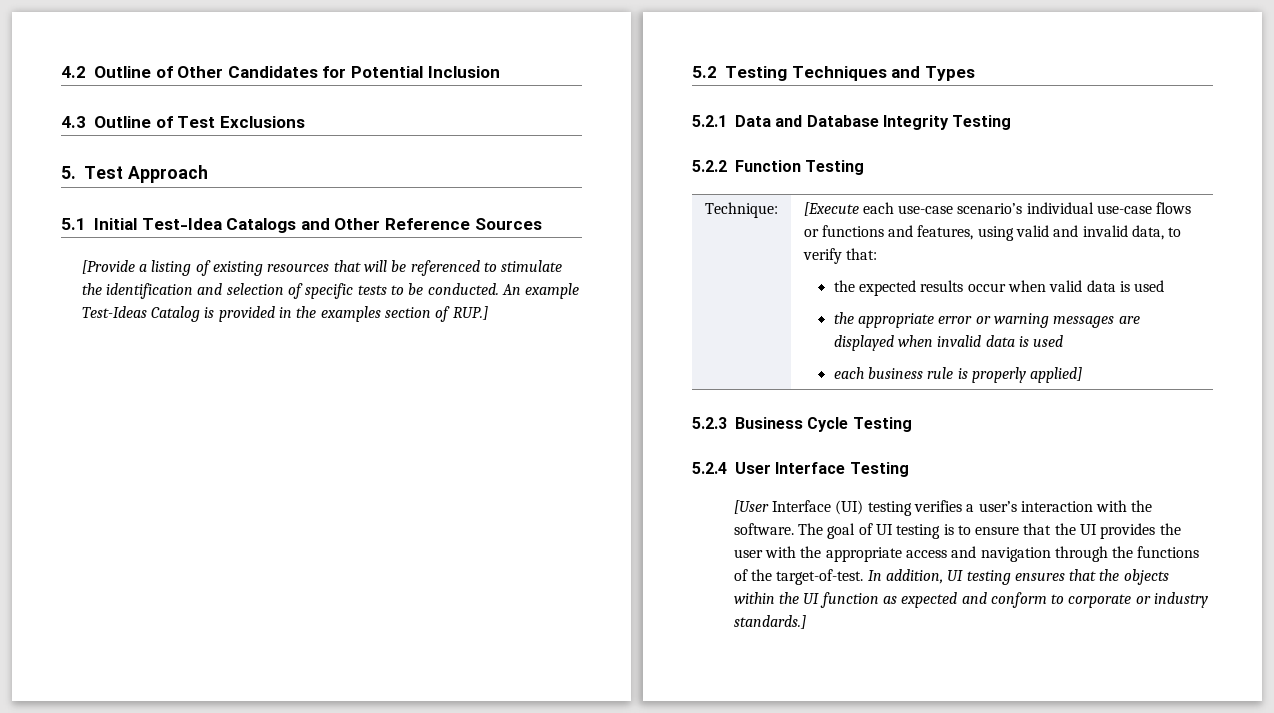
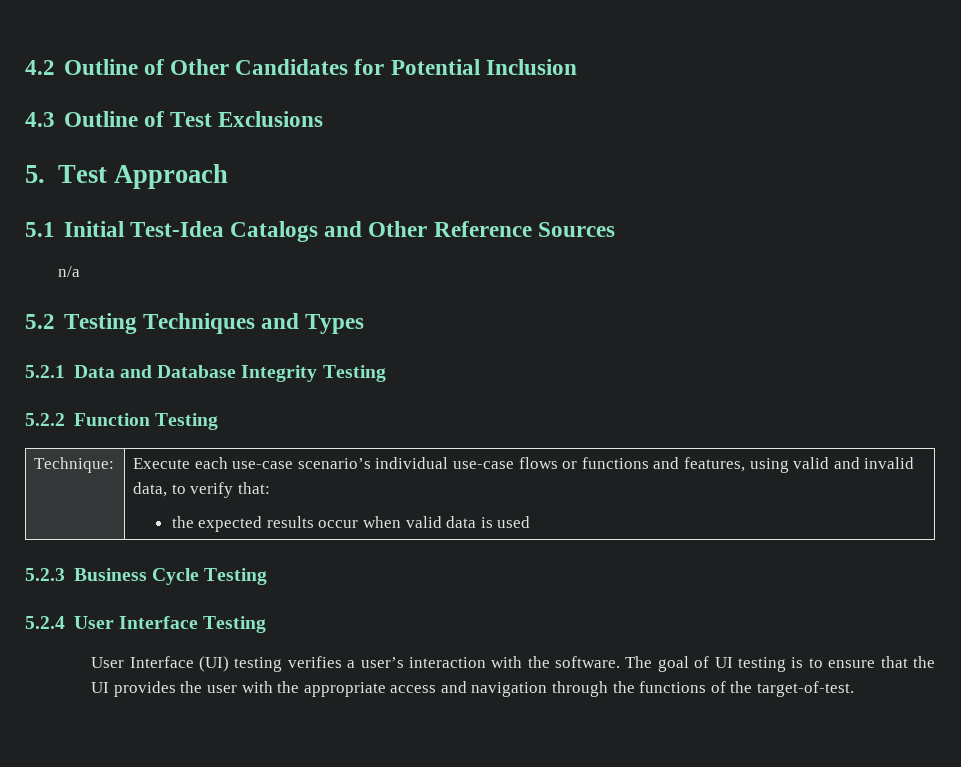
[81,260,563,276] [81,283,580,299] [81,306,488,322] [Provide a listing of existing resources that will be referenced to stimulate the identification and selection of specific tests to be conducted. An example Test-Ideas Catalog is provided in the examples section of RUP.] -> [58,266,81,277] n/a
[803,202,859,216] [Execute -> [133,458,191,469] Execute
[833,312,1140,328] [833,335,1064,351] [833,367,1083,383] // the appropriate error or warning messages are displayed when invalid data is used // each business rule is properly applied] -> (531, 522) none
[733,500,769,514] [User -> [91,657,125,668] User
[867,569,1169,585] [733,592,1209,608] [733,615,806,629] In addition, UI testing ensures that the objects within the UI function as expected and conform to corporate or industry standards.] -> (855, 689) none

